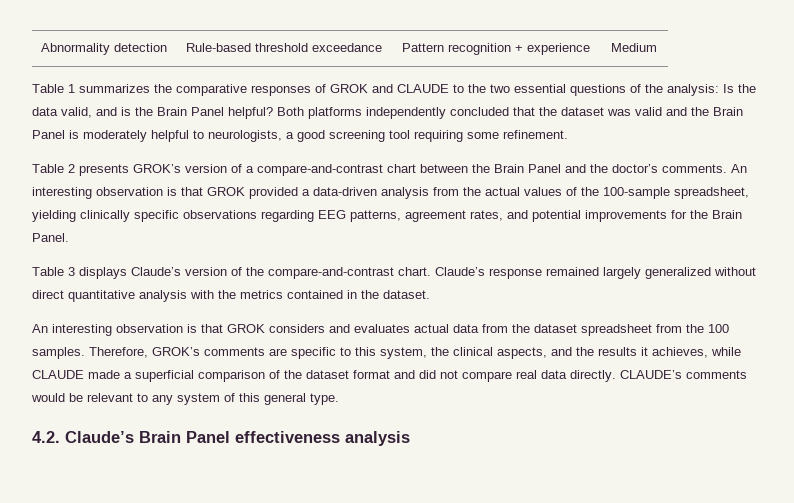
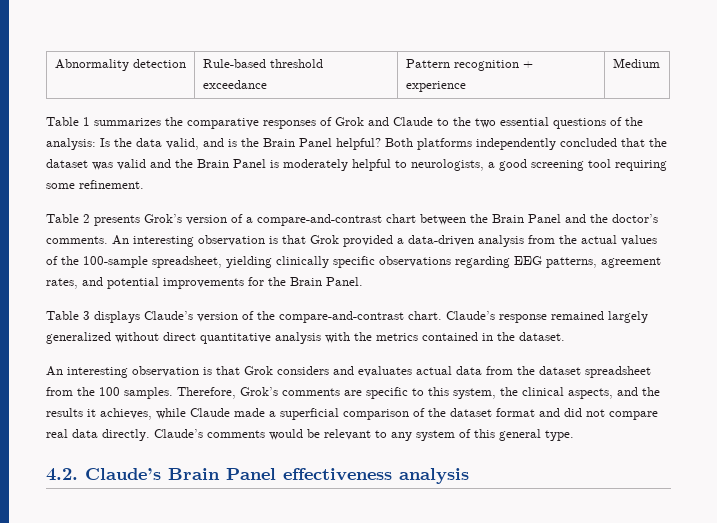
[330,84,449,93] GROK and CLAUDE -> [335,117,433,126] Grok and Claude
[133,164,181,173] GROK’s -> [144,214,182,223] Grok’s
[207,187,245,196] GROK -> [310,235,339,244] Grok
[227,324,265,333] GROK -> [244,366,273,375] Grok
[152,347,200,356] GROK’s -> [240,387,278,396] Grok’s
[32,370,84,379] CLAUDE -> [190,408,230,417] Claude
[620,370,682,379] CLAUDE’s -> [154,429,203,438] Claude’s

